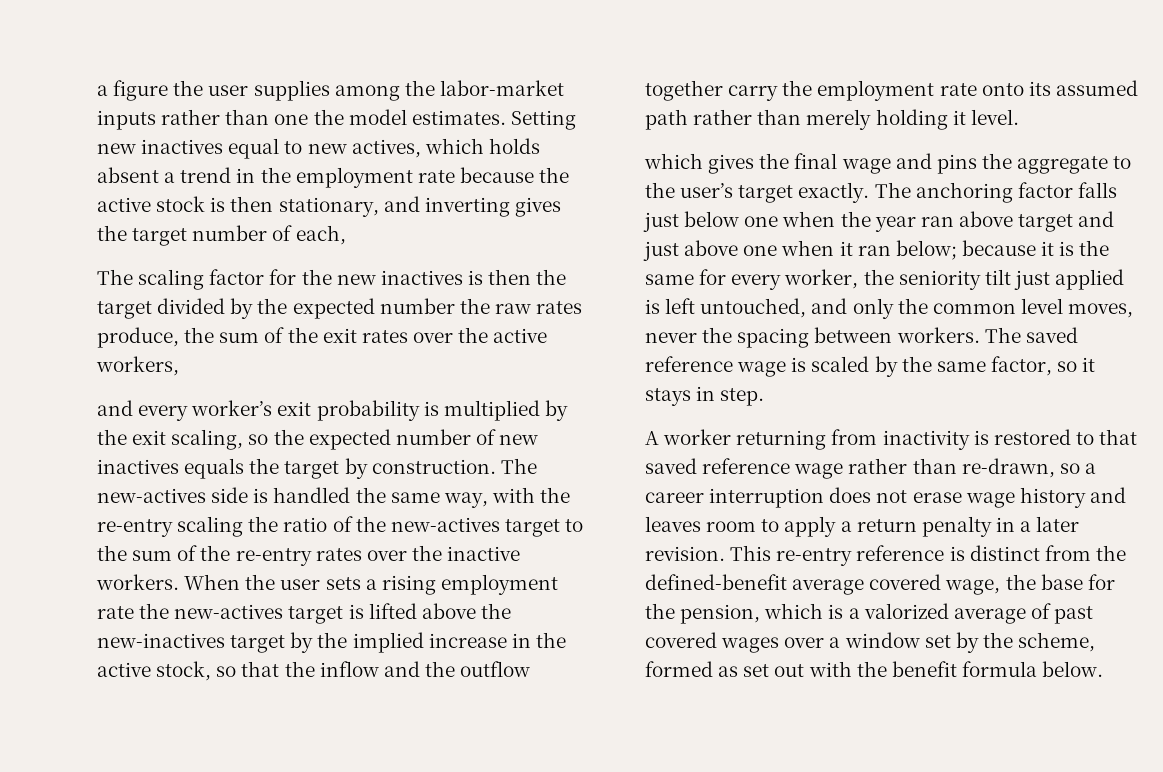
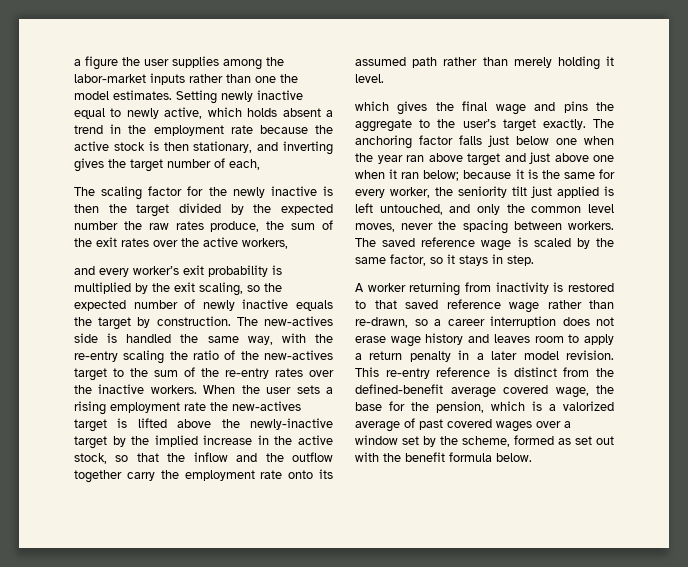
[97,138,421,159] new inactives equal to new actives, -> [221,90,303,102] [74,107,203,119] newly inactive equal to newly active,
[336,270,463,285] new inactives -> [232,186,317,198] newly inactive
[499,434,539,445] [97,459,179,474] new inactives -> [202,299,289,311] newly inactive
[97,633,225,648] new-inactives -> [250,418,333,430] newly-inactive
(1080, 524) none -> [523,351,559,360] model

